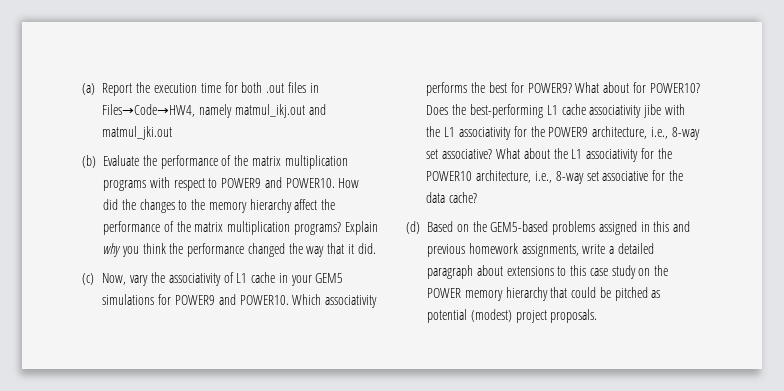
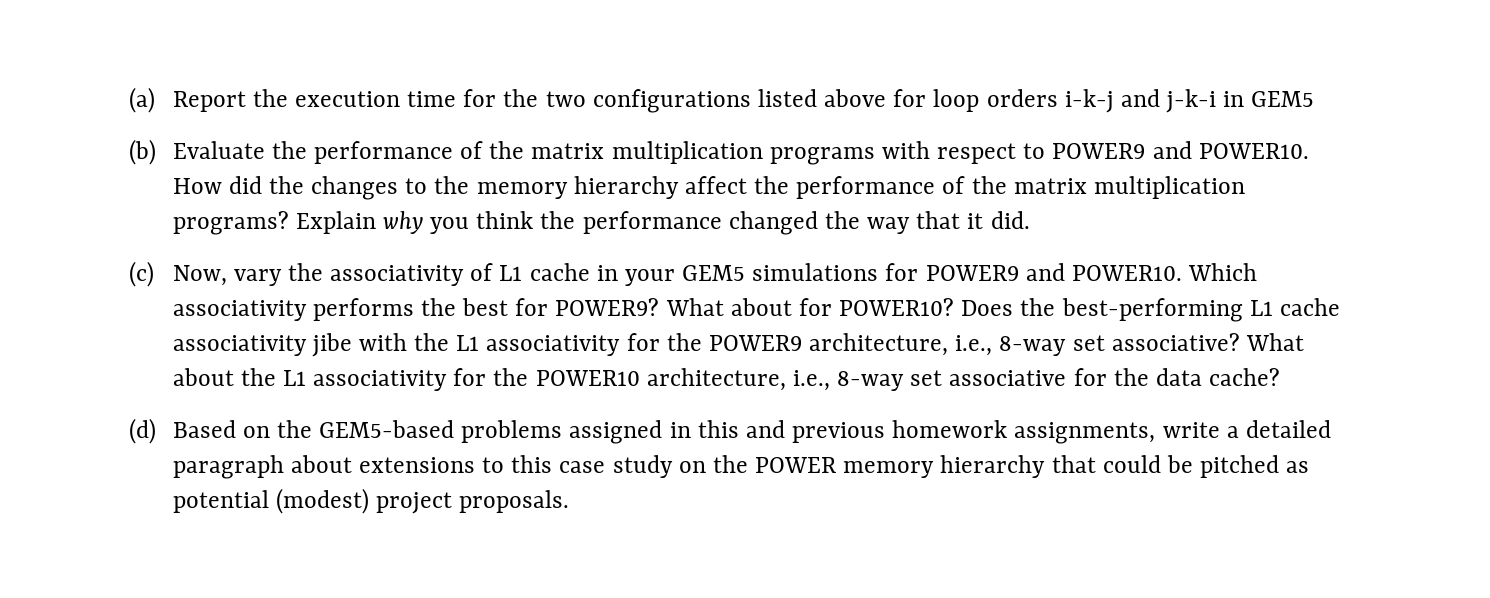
[241,82,319,93] [102,104,326,118] [102,126,173,140] both .out files in Files→Code→HW4, namely matmul_ikj.out and matmul_jki.out -> [503,89,1315,113] the two configurations listed above for loop orders i-k-j and j-k-i in GEM5

